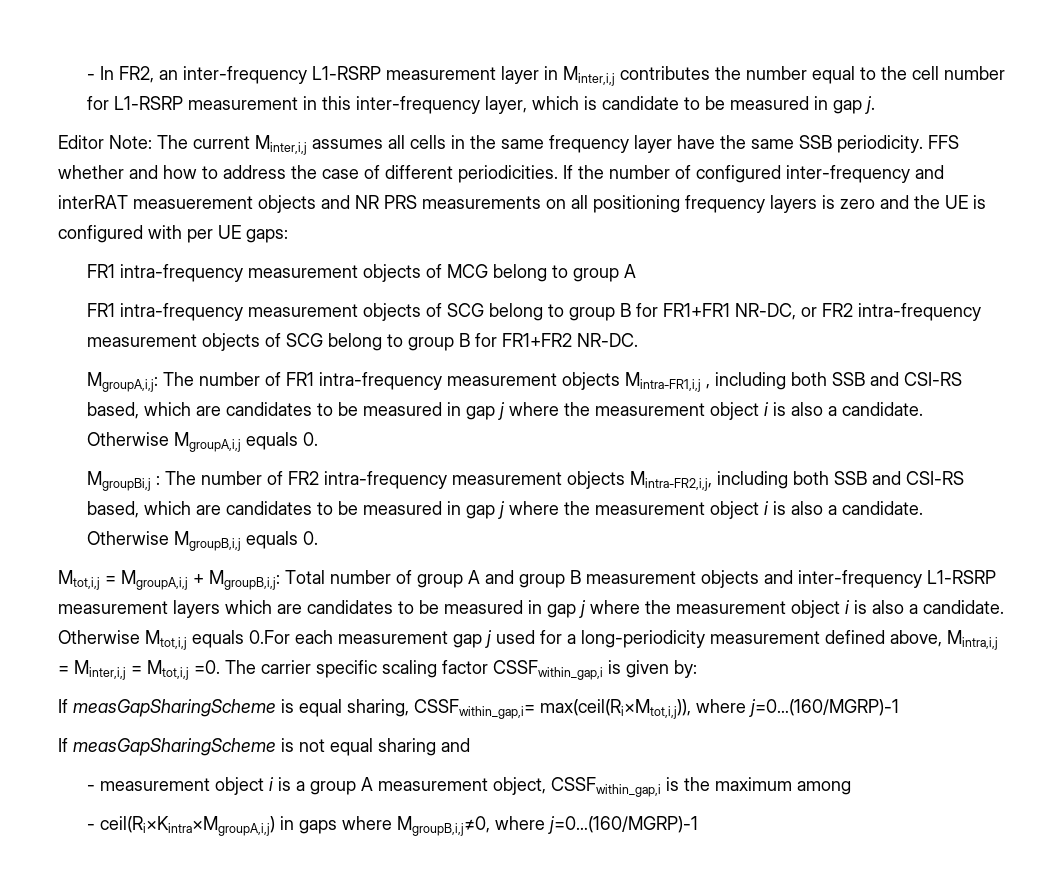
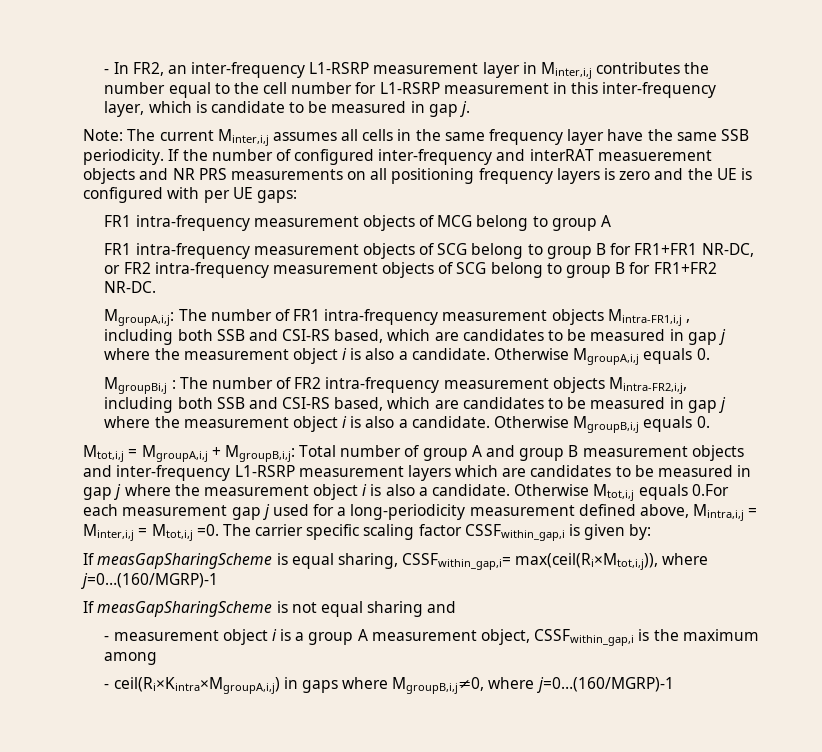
[57,135,104,149] Editor -> (470, 109) none
[927,135,959,149] [57,165,558,183] FFS whether and how to address the case of different periodicities. -> (165, 157) none

